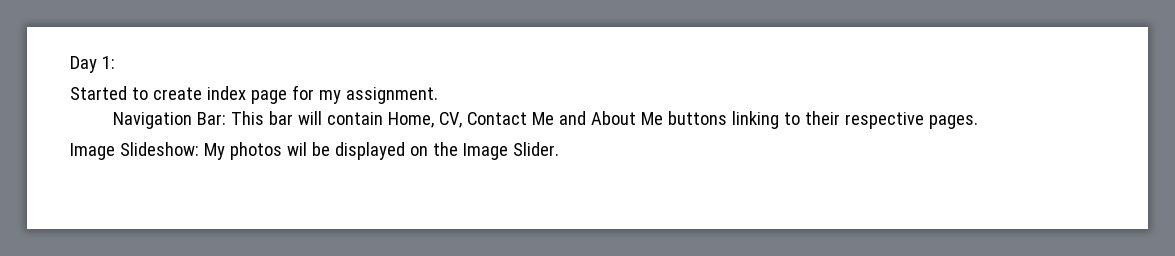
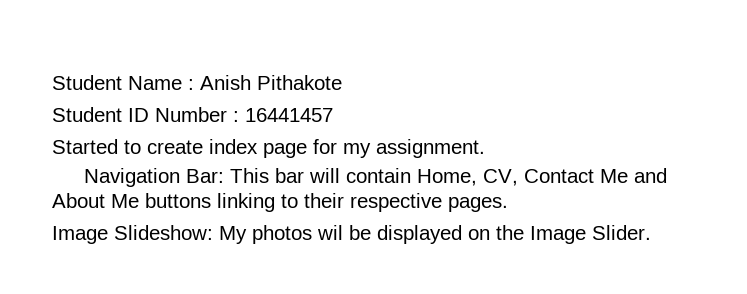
[70,56,115,73] Day 1: -> [52,75,342,90] [52,107,333,122] Student Name : Anish Pithakote // Student ID Number : 16441457

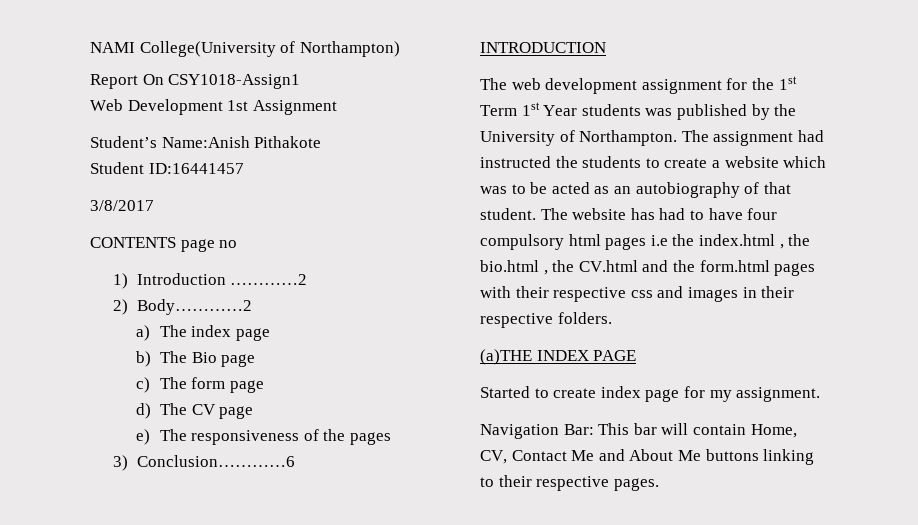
[52,75,342,90] [52,107,333,122] Student Name : Anish Pithakote // Student ID Number : 16441457 -> [90,41,400,57] [90,74,301,89] [90,99,337,115] [90,136,322,148] [90,162,244,174] [90,200,154,211] [90,237,238,252] [113,273,308,289] [113,299,252,315] [136,325,270,341] [136,351,256,367] [136,377,264,393] [136,403,254,419] [136,429,392,445] [113,455,295,471] [480,42,606,53] [480,76,797,94] [480,102,797,120] [480,130,824,146] [480,156,827,168] [480,182,791,198] [480,208,778,220] [480,234,811,250] [480,260,816,276] [480,286,795,302] [480,312,612,328] [480,349,637,365] NAMI College(University of Northampton) // Report On CSY1018-Assign1 // Web Development 1st Assignment // Student’s Name:Anish Pithakote // Student ID:16441457 // 3/8/2017 // CONTENTS page no // 1) Introduction …………2 // 2) Body…………2 // a) The index page // b) The Bio page // c) The form page // d) The CV page // e) The responsiveness of the pages // 3) Conclusion…………6 // INTRODUCTION // The web development assignment for the 1st Term 1st Year students was published by the University of Northampton. The assignment had instructed the students to create a website which was to be acted as an autobiography of that student. The website has had to have four compulsory html pages i.e the index.html , the bio.html , the CV.html and the form.html pages with their respective css and images in their respective folders. // (a)THE INDEX PAGE
[52,225,651,244] // Image Slideshow: My photos wil be displayed on the Image Slider. -> (659, 484) none

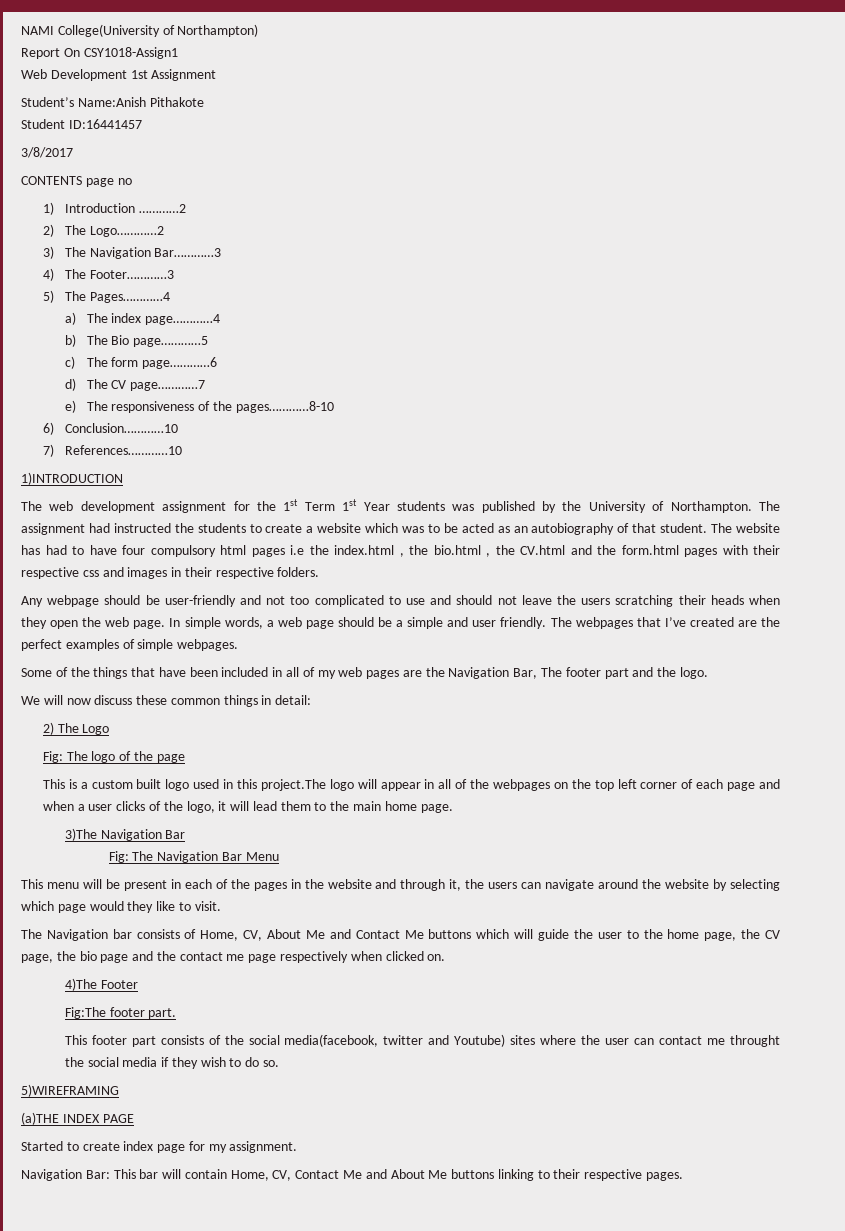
[136,299,252,315] Body…………2 -> [64,225,164,237] [42,246,222,259] [42,268,174,281] [42,290,170,303] The Logo…………2 // 3) The Navigation Bar…………3 // 4) The Footer…………3 // 5) The Pages…………4
[235,328,270,341] page -> [145,314,221,325] page…………4
[221,354,256,367] page -> [133,336,209,347] page…………5
[229,380,264,393] page -> [142,357,218,369] page…………6
[219,406,254,419] page -> [130,380,206,391] page…………7
[350,432,392,445] [113,455,295,471] [480,42,606,53] pages // 3) Conclusion…………6 // INTRODUCTION -> [235,401,334,413] [42,422,178,435] [42,444,182,457] [21,472,123,485] pages…………8-10 // 6) Conclusion…………10 // 7) References…………10 // 1)INTRODUCTION
(612, 318) none -> [21,595,781,607] [21,617,781,629] [21,639,239,651] [21,667,708,679] [21,695,312,707] [42,722,110,735] [42,751,185,763] [42,779,780,791] [42,801,453,813] [64,828,186,841] [108,851,279,863] [21,879,780,891] [21,901,221,913] [21,929,780,941] [21,951,446,963] [64,978,138,991] [64,1007,177,1019] [64,1034,781,1047] [64,1057,279,1069] [21,1084,119,1097] // Any webpage should be user-friendly and not too complicated to use and should not leave the users scratching their heads when they open the web page. In simple words, a web page should be a simple and user friendly. The webpages that I’ve created are the perfect examples of simple webpages. // Some of the things that have been included in all of my web pages are the Navigation Bar, The footer part and the logo. // We will now discuss these common things in detail: // 2) The Logo // Fig: The logo of the page // This is a custom built logo used in this project.The logo will appear in all of the webpages on the top left corner of each page and when a user clicks of the logo, it will lead them to the main home page. // 3)The Navigation Bar // Fig: The Navigation Bar Menu // This menu will be present in each of the pages in the website and through it, the users can navigate around the website by selecting which page would they like to visit. // The Navigation bar consists of Home, CV, About Me and Contact Me buttons which will guide the user to the home page, the CV page, the bio page and the contact me page respectively when clicked on. // 4)The Footer // Fig:The footer part. // This footer part consists of the social media(facebook, twitter and Youtube) sites where the user can contact me throught the social media if they wish to do so. // 5)WIREFRAMING

